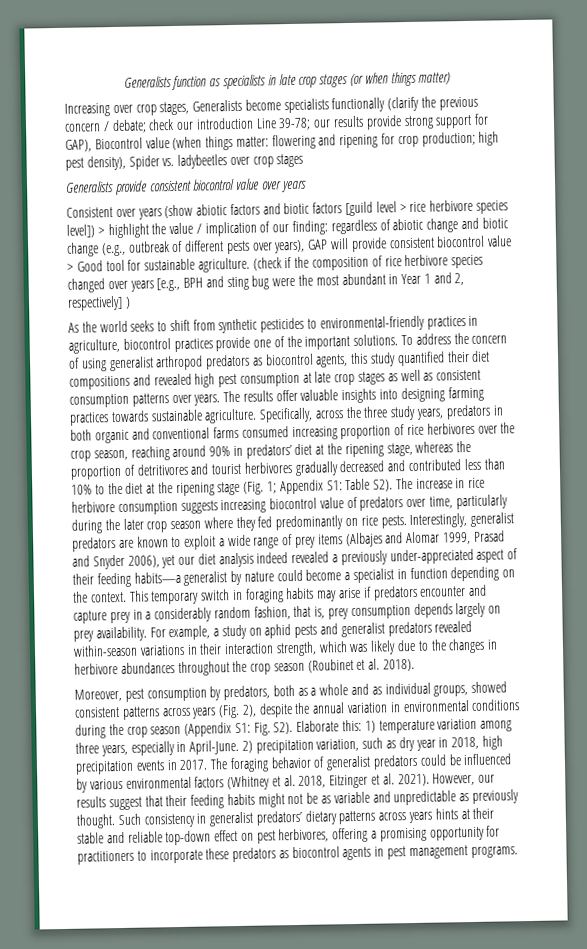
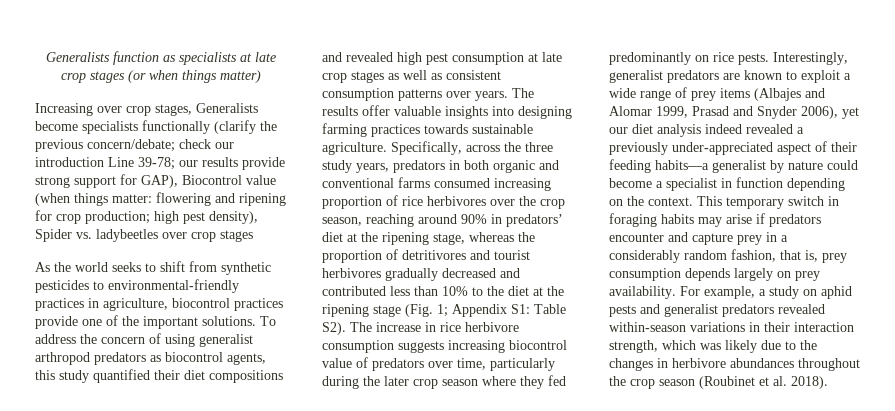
[267,74,277,86] in -> [239,53,252,62] at
[64,119,147,134] concern / debate; -> [87,139,175,152] concern/debate;
[65,178,307,196] [66,199,508,220] [66,217,509,239] [67,235,513,257] [67,254,484,273] [67,272,465,293] [67,295,131,311] // Generalists provide consistent biocontrol value over years // Consistent over years (show abiotic factors and biotic factors [guild level > rice herbivore species level]) > highlight the value / implication of our finding: regardless of abiotic change and biotic change (e.g., outbreak of different pests over years), GAP will provide consistent biocontrol value > Good tool for sustainable agriculture. (check if the composition of rice herbivore species changed over years [e.g., BPH and sting bug were the most abundant in Year 1 and 2, respectively] ) -> (253, 236) none
[74,681,508,702] [74,699,521,720] [75,718,513,739] [75,735,503,757] [75,753,512,775] [76,772,496,793] [76,789,519,811] [76,807,495,829] [77,825,501,846] [77,845,518,865] // Moreover, pest consumption by predators, both as a whole and as individual groups, showed consistent patterns across years (Fig. 2), despite the annual variation in environmental conditions during the crop season (Appendix S1: Fig. S2). Elaborate this: 1) temperature variation among three years, especially in April-June. 2) precipitation variation, such as dry year in 2018, high precipitation events in 2017. The foraging behavior of generalist predators could be influenced by various environmental factors (Whitney et al. 2018, Eitzinger et al. 2021). However, our results suggest that their feeding habits might not be as variable and unpredictable as previously thought. Such consistency in generalist predators’ dietary patterns across years hints at their stable and reliable top-down effect on pest herbivores, offering a promising opportunity for practitioners to incorporate these predators as biocontrol agents in pest management programs. -> (828, 382) none

